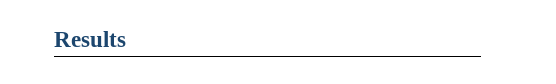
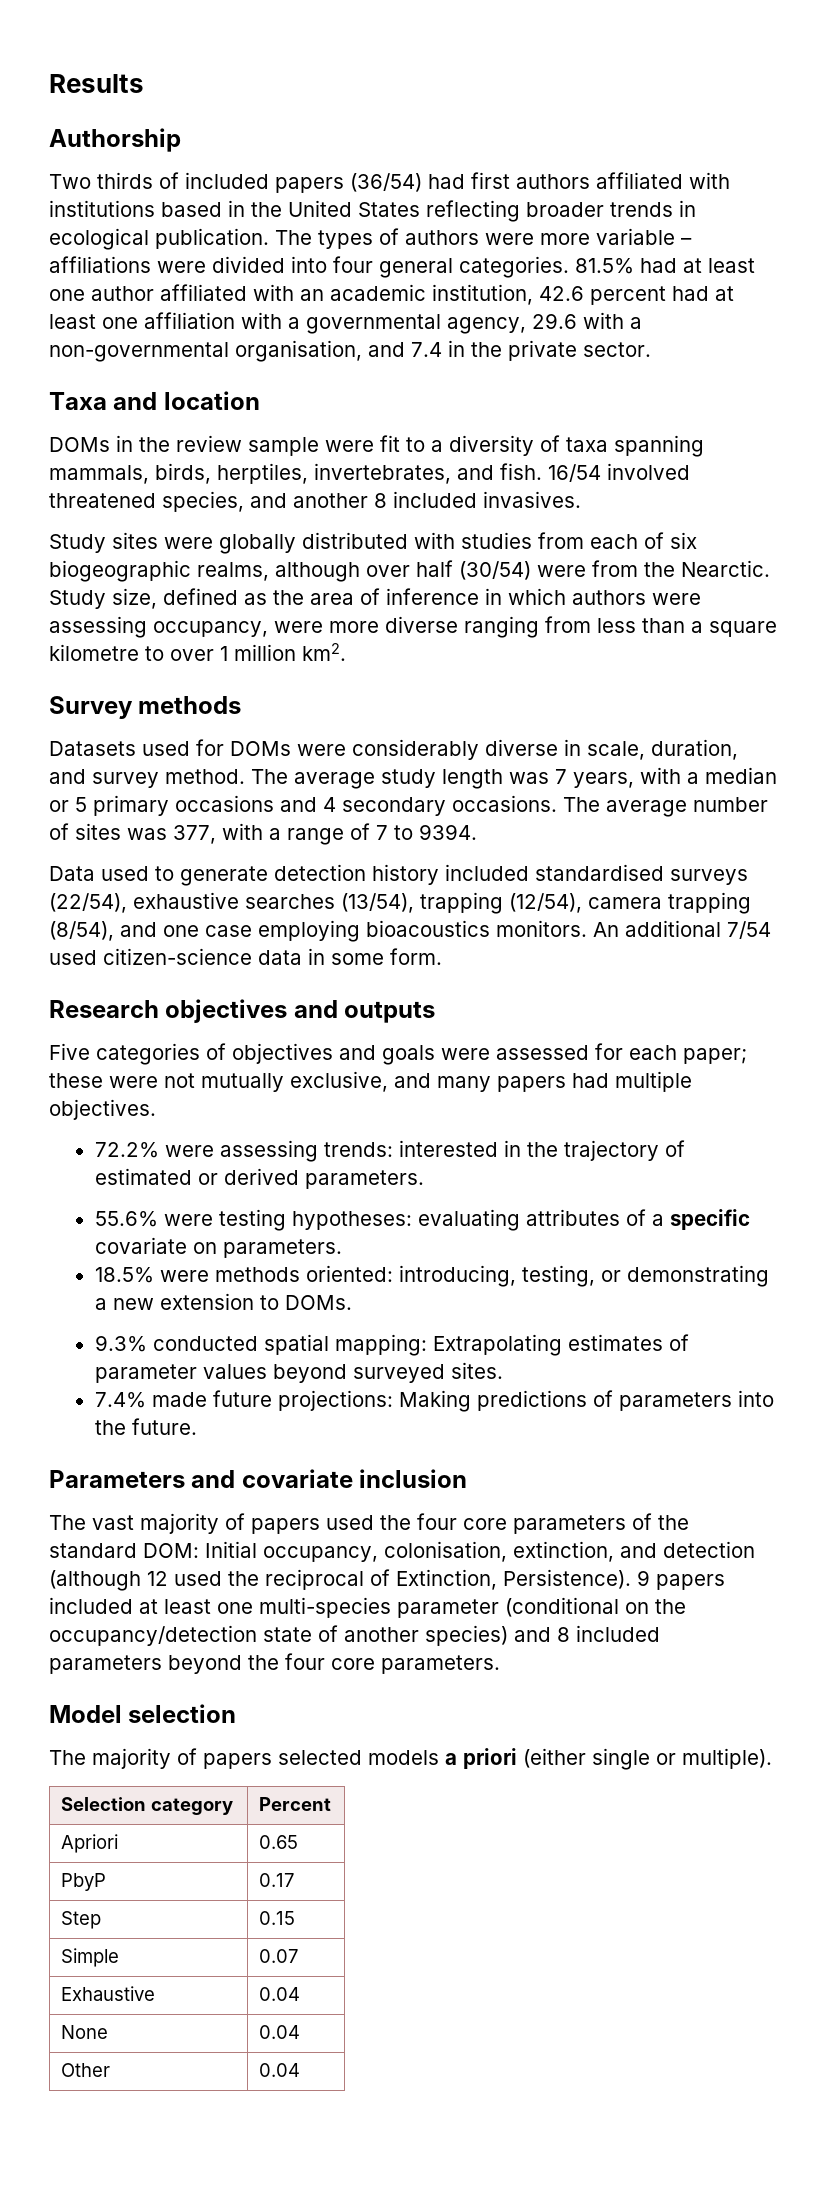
(126, 39) none -> [49,128,181,152] [49,172,730,193] [49,200,696,222] [49,228,692,250] [49,256,755,278] [49,284,734,305] [49,312,642,334] [49,340,651,362] [49,391,260,410] [49,435,704,457] [49,463,690,484] [49,491,581,512] [49,532,697,554] [49,560,770,582] [49,588,701,609] [49,616,777,638] [49,643,346,661] [49,696,242,719] [49,739,738,760] [49,767,777,789] [49,795,768,817] [49,823,477,845] [49,864,748,886] [49,892,751,914] [49,920,771,942] [49,948,442,965] [49,999,436,1023] [49,1043,747,1065] [49,1071,692,1092] [49,1099,156,1120] [94,1140,685,1162] [94,1168,424,1189] [94,1209,750,1231] [94,1237,342,1258] [94,1265,769,1287] [94,1293,352,1310] [94,1334,689,1356] [94,1362,503,1383] [94,1390,774,1412] [94,1418,197,1435] [49,1469,468,1488] [49,1513,689,1534] [49,1541,755,1562] [49,1569,725,1591] [49,1597,686,1618] [49,1625,660,1646] [49,1653,500,1674] [49,1704,237,1723] [49,1748,772,1770] [60,1797,233,1815] [258,1797,331,1811] [60,1834,118,1853] [258,1835,298,1849] [60,1873,106,1891] [258,1873,294,1887] [60,1911,101,1929] [258,1911,295,1925] [60,1948,119,1967] [258,1949,298,1963] [60,1986,155,2001] [258,1987,300,2001] [60,2025,108,2039] [258,2025,300,2039] [60,2063,110,2077] [258,2063,300,2077] // Authorship // Two thirds of included papers (36/54) had first authors affiliated with institutions based in the United States reflecting broader trends in ecological publication. The types of authors were more variable – affiliations were divided into four general categories. 81.5% had at least one author affiliated with an academic institution, 42.6 percent had at least one affiliation with a governmental agency, 29.6 with a non-governmental organisation, and 7.4 in the private sector. // Taxa and location // DOMs in the review sample were fit to a diversity of taxa spanning mammals, birds, herptiles, invertebrates, and fish. 16/54 involved threatened species, and another 8 included invasives. // Study sites were globally distributed with studies from each of six biogeographic realms, although over half (30/54) were from the Nearctic. Study size, defined as the area of inference in which authors were assessing occupancy, were more diverse ranging from less than a square kilometre to over 1 million km2. // Survey methods // Datasets used for DOMs were considerably diverse in scale, duration, and survey method. The average study length was 7 years, with a median or 5 primary occasions and 4 secondary occasions. The average number of sites was 377, with a range of 7 to 9394. // Data used to generate detection history included standardised surveys (22/54), exhaustive searches (13/54), trapping (12/54), camera trapping (8/54), and one case employing bioacoustics monitors. An additional 7/54 used citizen-science data in some form. // Research objectives and outputs // Five categories of objectives and goals were assessed for each paper; these were not mutually exclusive, and many papers had multiple objectives. // 72.2% were assessing trends: interested in the trajectory of estimated or derived parameters. // 55.6% were testing hypotheses: evaluating attributes of a specific covariate on parameters. // 18.5% were methods oriented: introducing, testing, or demonstrating a new extension to DOMs. // 9.3% conducted spatial mapping: Extrapolating estimates of parameter values beyond surveyed sites. // 7.4% made future projections: Making predictions of parameters into the future. // Parameters and covariate inclusion // The vast majority of papers used the four core parameters of the standard DOM: Initial occupancy, colonisation, extinction, and detection (although 12 used the reciprocal of Extinction, Persistence). 9 papers included at least one multi-species parameter (conditional on the occupancy/detection state of another species) and 8 included parameters beyond the four core parameters. // Model selection // The majority of papers selected models a priori (either single or multiple). // Selection category | Percent // Apriori | 0.65 // PbyP | 0.17 // Step | 0.15 // Simple | 0.07 // Exhaustive | 0.04 // None | 0.04 // Other | 0.04

